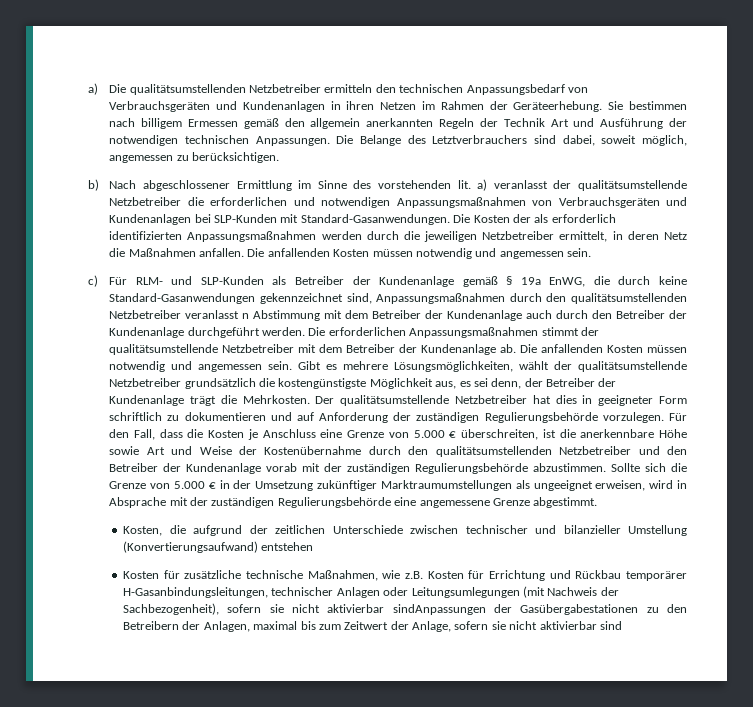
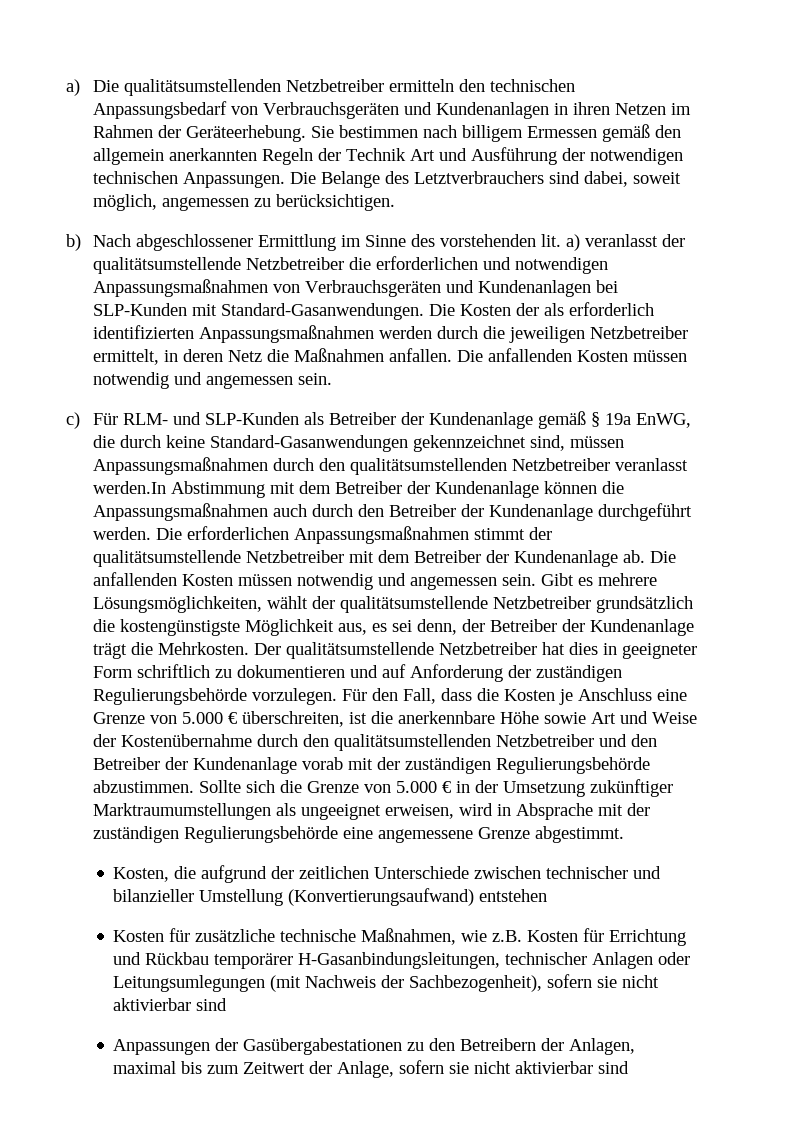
(372, 298) none -> [569,436,624,448] müssen
[242,313,250,319] n -> [92,481,166,494] werden.In
(523, 315) none -> [543,481,624,494] [92,503,268,521] können die Anpassungsmaßnahmen
[392,604,486,615] sindAnpassungen -> [196,998,228,1011] [113,1039,211,1055] sind // Anpassungen

